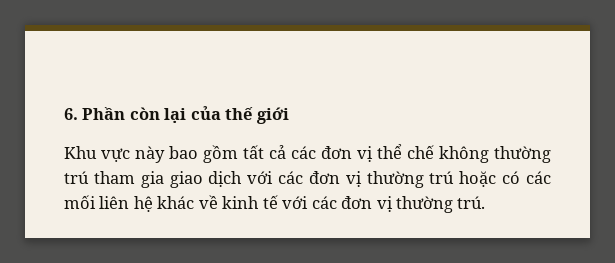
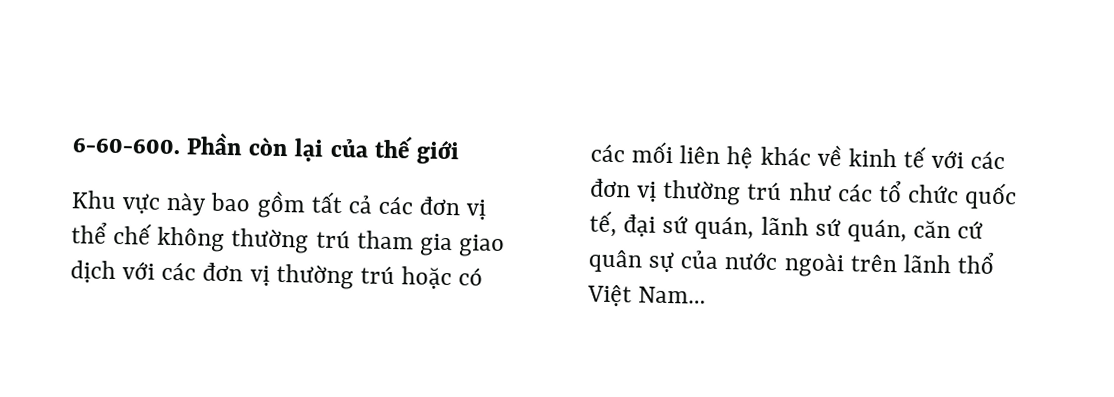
[64,108,78,120] 6. -> [72,137,181,155] 6-60-600.
[457,196,486,209] trú. -> [747,180,1018,210] [589,210,984,243] [588,248,996,278] [587,283,707,307] trú như các tổ chức quốc tế, đại sứ quán, lãnh sứ quán, căn cứ quân sự của nước ngoài trên lãnh thổ Việt Nam…

